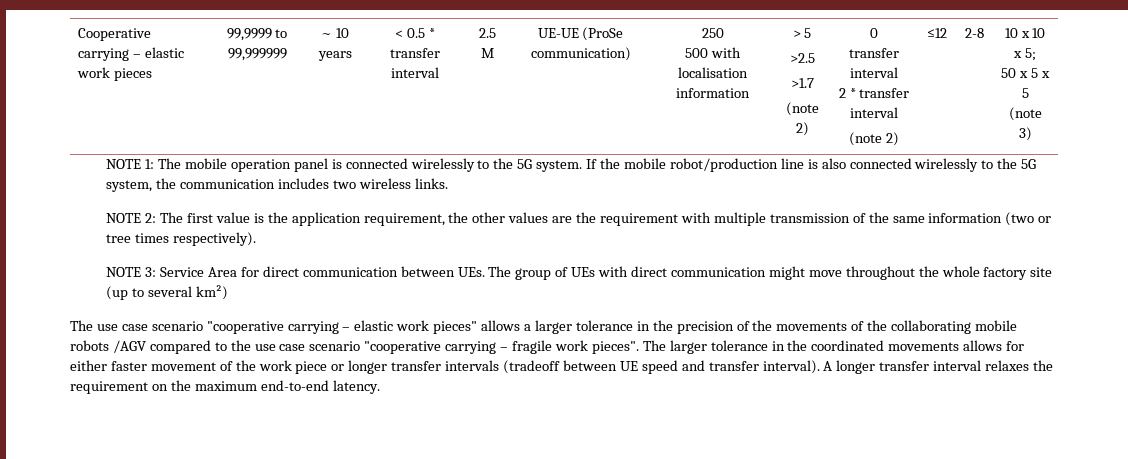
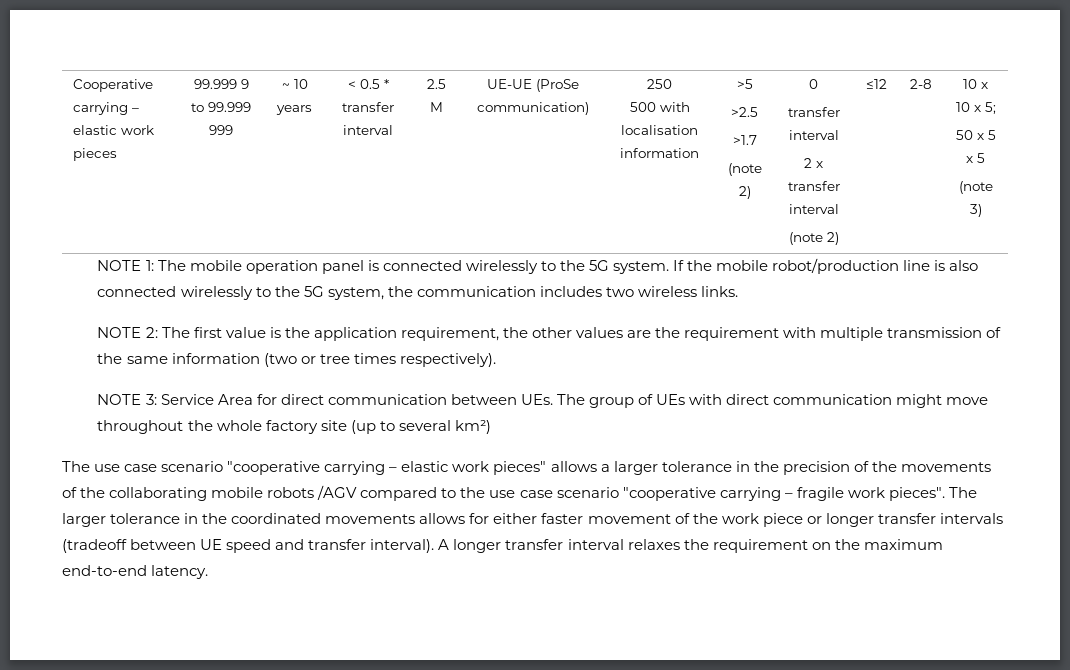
[226,28,288,41] [227,48,287,61] 99,9999 to 99,999999 -> [193,79,249,89] [191,102,251,112] [209,125,233,135] 99.999 9 to 99.999 999
[792,28,812,38] > 5 -> [736,79,753,89] >5
[849,88,856,98] * -> [816,161,823,168] x

